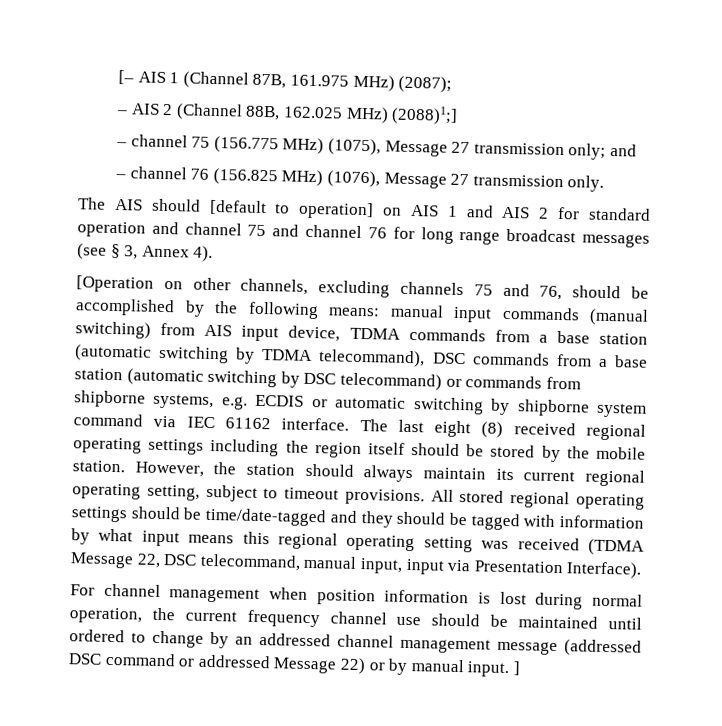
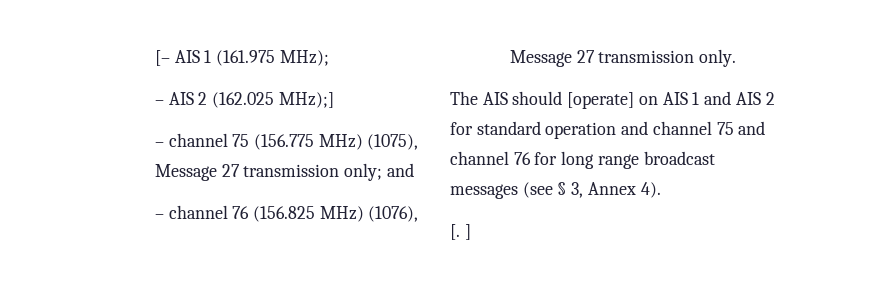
[182,71,453,93] [116,103,459,125] (Channel 87B, 161.975 MHz) (2087); // – AIS 2 (Channel 88B, 162.025 MHz) (2088)1;] -> [215,50,329,66] [154,92,334,108] (161.975 MHz); // – AIS 2 (162.025 MHz);]
[208,199,375,220] [default to operation] -> [567,92,635,109] [operate]
[76,275,649,301] [75,298,649,326] [75,321,649,345] [74,344,648,368] [74,368,581,391] [74,390,647,418] [73,413,646,441] [73,437,646,463] [72,460,645,487] [72,483,645,510] [71,506,644,531] [71,528,645,556] [70,552,643,579] [70,583,643,610] [69,607,642,630] [69,629,642,657] [68,652,510,678] [Operation on other channels, excluding channels 75 and 76, should be accomplished by the following means: manual input commands (manual switching) from AIS input device, TDMA commands from a base station (automatic switching by TDMA telecommand), DSC commands from a base station (automatic switching by DSC telecommand) or commands from shipborne systems, e.g. ECDIS or automatic switching by shipborne system command via IEC 61162 interface. The last eight (8) received regional operating settings including the region itself should be stored by the mobile station. However, the station should always maintain its current regional operating setting, subject to timeout provisions. All stored regional operating settings should be time/date-tagged and they should be tagged with information by what input means this regional operating setting was received (TDMA Message 22, DSC telecommand, manual input, input via Presentation Interface). // For channel management when position information is lost during normal operation, the current frequency channel use should be maintained until ordered to change by an addressed channel management message (addressed DSC command or addressed Message 22) or by manual input. -> [450,224,460,240] [.

